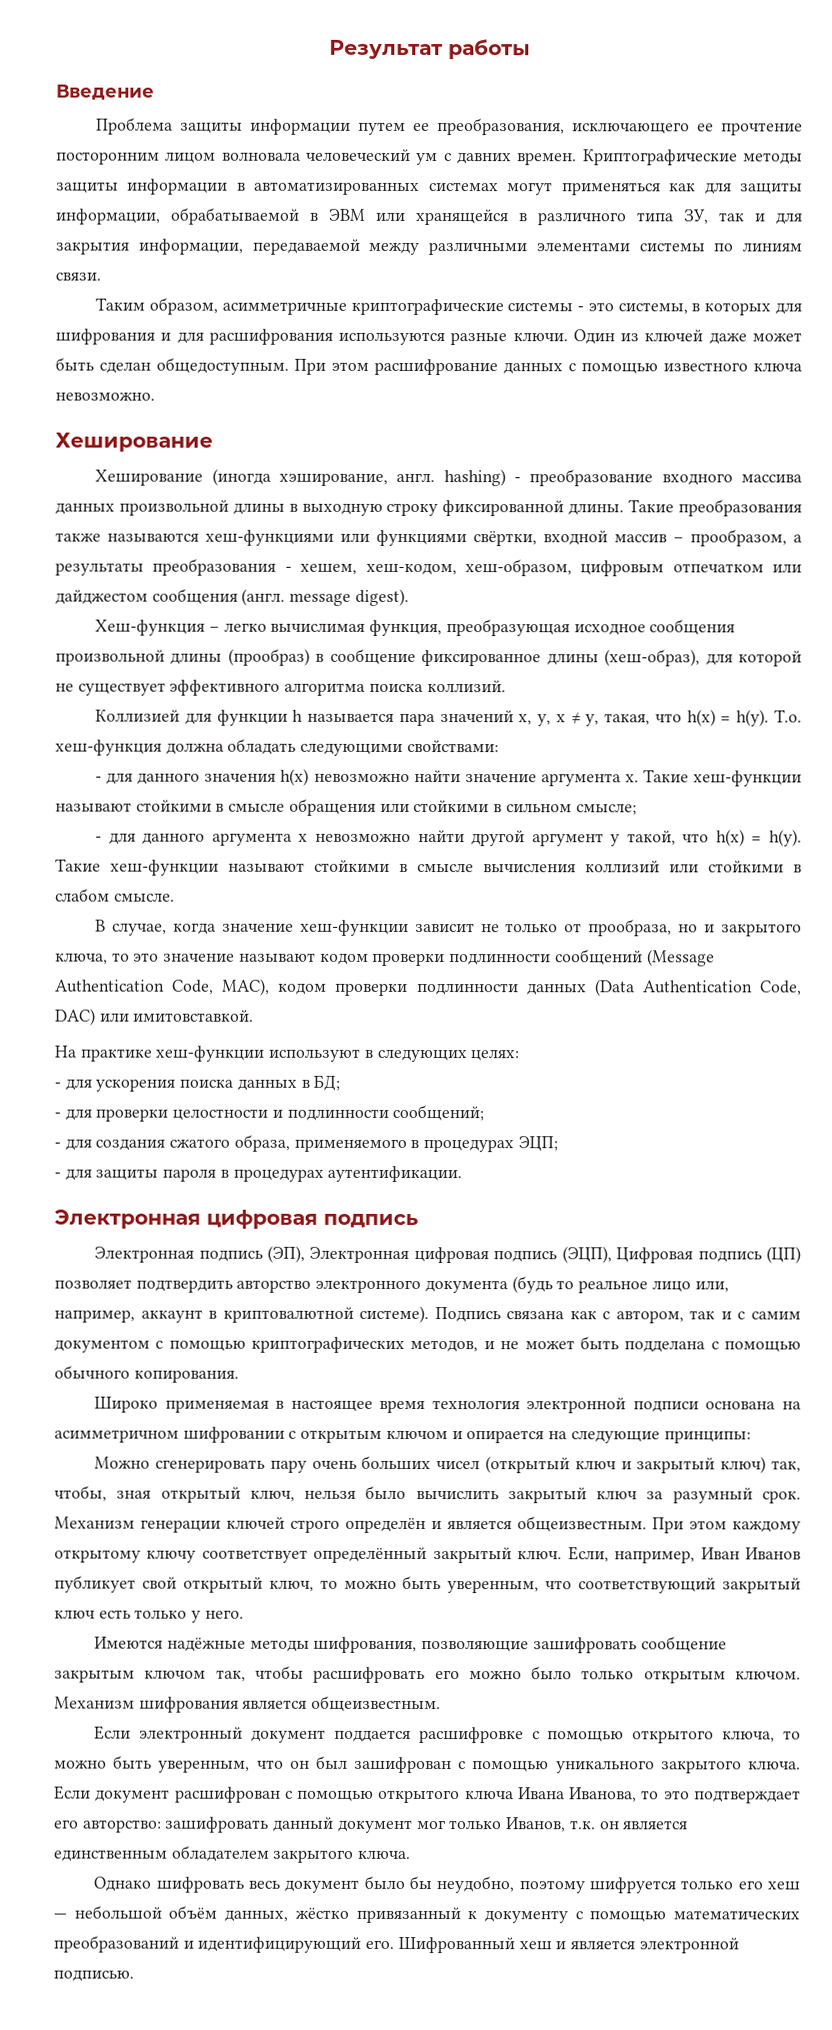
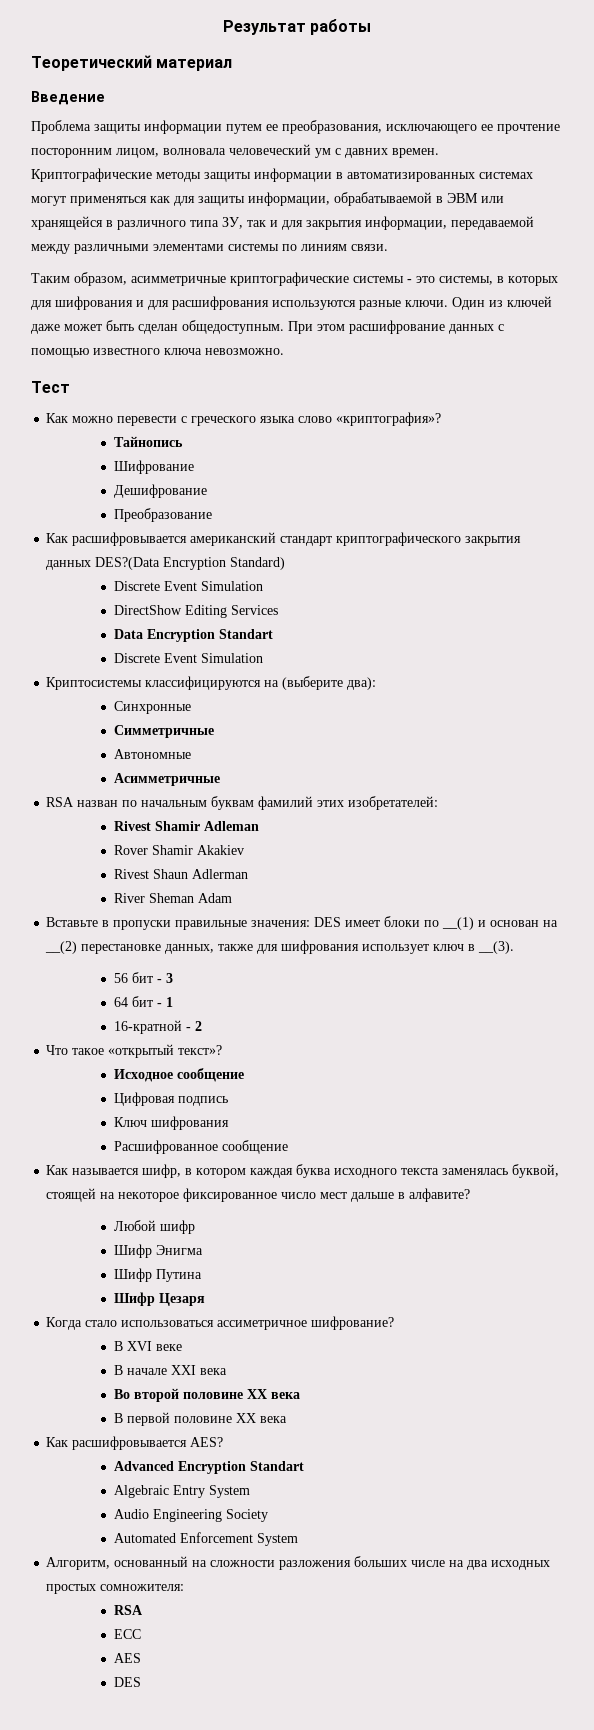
(531, 49) none -> [31,55,233,71] // Теоретический материал
[165,151,217,164] лицом -> [116,148,159,158] лицом,
[55,432,213,452] [95,468,802,487] [55,499,803,517] [55,529,802,547] [55,558,802,577] [55,588,409,606] [95,619,736,637] [55,648,803,667] [55,679,506,696] [95,709,802,727] [55,738,499,756] [95,768,802,787] [55,798,637,816] [95,829,802,847] [55,858,802,876] [55,888,175,902] [95,919,802,937] [55,949,715,967] [55,978,802,997] [54,1008,255,1026] [54,1045,520,1063] [54,1074,341,1092] [54,1104,485,1122] [54,1134,558,1153] [54,1165,463,1183] [54,1209,418,1229] [94,1245,802,1264] [54,1276,729,1294] [54,1305,802,1324] [54,1336,802,1353] [54,1365,239,1383] [94,1396,801,1414] [54,1426,751,1444] [94,1455,801,1474] [54,1485,801,1504] [54,1516,801,1534] [54,1546,802,1564] [54,1575,801,1594] [54,1609,244,1623] [94,1636,727,1654] [54,1665,801,1684] [54,1695,442,1713] [94,1725,801,1744] [54,1755,801,1774] [54,1785,801,1804] [54,1816,689,1833] [53,1845,411,1863] [93,1875,800,1894] [53,1905,800,1924] [53,1935,739,1954] [53,1969,134,1982] Хеширование // Хеширование (иногда хэширование, англ. hashing) - преобразование входного массива данных произвольной длины в выходную строку фиксированной длины. Такие преобразования также называются хеш-функциями или функциями свёртки, входной массив – прообразом, а результаты преобразования - хешем, хеш-кодом, хеш-образом, цифровым отпечатком или дайджестом сообщения (англ. message digest). // Хеш-функция – легко вычислимая функция, преобразующая исходное сообщения произвольной длины (прообраз) в сообщение фиксированное длины (хеш-образ), для которой не существует эффективного алгоритма поиска коллизий. // Коллизией для функции h называется пара значений x, y, x ≠ y, такая, что h(x) = h(y). Т.о. хеш-функция должна обладать следующими свойствами: // - для данного значения h(x) невозможно найти значение аргумента x. Такие хеш-функции называют стойкими в смысле обращения или стойкими в сильном смысле; // - для данного аргумента x невозможно найти другой аргумент y такой, что h(x) = h(y). Такие хеш-функции называют стойкими в смысле вычисления коллизий или стойкими в слабом смысле. // В случае, когда значение хеш-функции зависит не только от прообраза, но и закрытого ключа, то это значение называют кодом проверки подлинности сообщений (Message Authentication Code, MAC), кодом проверки подлинности данных (Data Authentication Code, DAC) или имитовставкой. // На практике хеш-функции используют в следующих целях: // - для ускорения поиска данных в БД; // - для проверки целостности и подлинности сообщений; // - для создания сжатого образа, применяемого в процедурах ЭЦП; // - для защиты пароля в процедурах аутентификации. // Электронная цифровая подпись // Электронная подпись (ЭП), Электронная цифровая подпись (ЭЦП), Цифровая подпись (ЦП) позволяет подтвердить авторство электронного документа (будь то реальное лицо или, например, аккаунт в криптовалютной системе). Подпись связана как с автором, так и с самим документом с помощью криптографических методов, и не может быть подделана с помощью обычного копирования. // Широко применяемая в настоящее время технология электронной подписи основана на асимметричном шифровании с открытым ключом и опирается на следующие принципы: // Можно сгенерировать пару очень больших чисел (открытый ключ и закрытый ключ) так, чтобы, зная открытый ключ, нельзя было вычислить закрытый ключ за разумный срок. Механизм генерации ключей строго определён и является общеизвестным. При этом каждому открытому ключу соответствует определённый закрытый ключ. Если, например, Иван Иванов публикует свой открытый ключ, то можно быть уверенным, что соответствующий закрытый ключ есть только у него. // Имеются надёжные методы шифрования, позволяющие зашифровать сообщение закрытым ключом так, чтобы расшифровать его можно было только открытым ключом. Механизм шифрования является общеизвестным. // Если электронный документ поддается расшифровке с помощью открытого ключа, то можно быть уверенным, что он был зашифрован с помощью уникального закрытого ключа. Если документ расшифрован с помощью открытого ключа Ивана Иванова, то это подтверждает его авторство: зашифровать данный документ мог только Иванов, т.к. он является единственным обладателем закрытого ключа. // Однако шифровать весь документ было бы неудобно, поэтому шифруется только его хеш — небольшой объём данных, жёстко привязанный к документу с помощью математических преобразований и идентифицирующий его. Шифрованный хеш и является электронной подписью. -> [31,381,70,393] [46,412,442,426] [114,436,184,447] [114,460,195,474] [114,484,208,498] [114,508,213,522] [46,532,522,546] [46,557,286,570] [114,581,264,591] [114,605,279,618] [114,629,274,642] [114,653,264,663] [46,676,377,690] [114,701,192,714] [114,725,215,738] [114,749,192,759] [114,773,221,786] [46,796,439,810] [114,821,260,831] [114,845,245,855] [114,869,249,879] [114,893,233,903] [46,916,559,930] [45,940,515,954] [114,972,174,983] [114,996,174,1007] [114,1020,203,1034] [46,1044,223,1058] [114,1068,245,1082] [114,1092,229,1106] [114,1116,230,1130] [114,1140,289,1154] [46,1164,560,1178] [46,1188,471,1202] [114,1220,196,1234] [114,1244,204,1258] [114,1268,203,1282] [114,1292,206,1306] [46,1316,395,1330] [114,1341,183,1351] [114,1365,228,1375] [114,1388,301,1402] [114,1412,288,1426] [46,1436,224,1450] [114,1461,305,1474] [114,1485,251,1498] [114,1509,269,1522] [114,1532,299,1546] [46,1556,551,1570] [46,1584,185,1594] [114,1605,144,1615] [114,1629,142,1639] [114,1653,142,1663] [114,1677,142,1687] Тест // Как можно перевести с греческого языка слово «криптография»? // Тайнопись // Шифрование // Дешифрование // Преобразование // Как расшифровывается американский стандарт криптографического закрытия данных DES?(Data Encryption Standard) // Discrete Event Simulation // DirectShow Editing Services // Data Encryption Standart // Discrete Event Simulation // Криптосистемы классифицируются на (выберите два): // Синхронные // Симметричные // Автономные // Асимметричные // RSA назван по начальным буквам фамилий этих изобретателей: // Rivest Shamir Adleman // Rover Shamir Akakiev // Rivest Shaun Adlerman // River Sheman Adam // Вставьте в пропуски правильные значения: DES имеет блоки по __(1) и основан на __(2) перестановке данных, также для шифрования использует ключ в __(3). // 56 бит - 3 // 64 бит - 1 // 16-кратной - 2 // Что такое «открытый текст»? // Исходное сообщение // Цифровая подпись // Ключ шифрования // Расшифрованное сообщение // Как называется шифр, в котором каждая буква исходного текста заменялась буквой, стоящей на некоторое фиксированное число мест дальше в алфавите? // Любой шифр // Шифр Энигма // Шифр Путина // Шифр Цезаря // Когда стало использоваться ассиметричное шифрование? // В XVI веке // В начале XXI века // Во второй половине XX века // В первой половине XX века // Как расшифровывается AES? // Advanced Encryption Standart // Algebraic Entry System // Audio Engineering Society // Automated Enforcement System // Алгоритм, основанный на сложности разложения больших числе на два исходных простых сомножителя: // RSA // ECC // AES // DES

